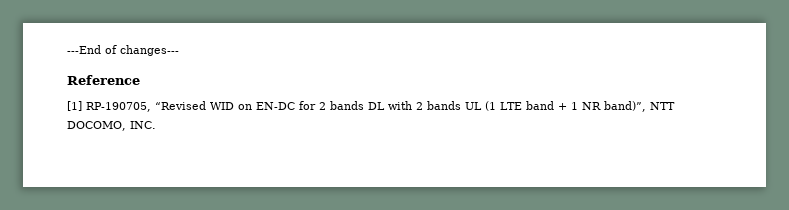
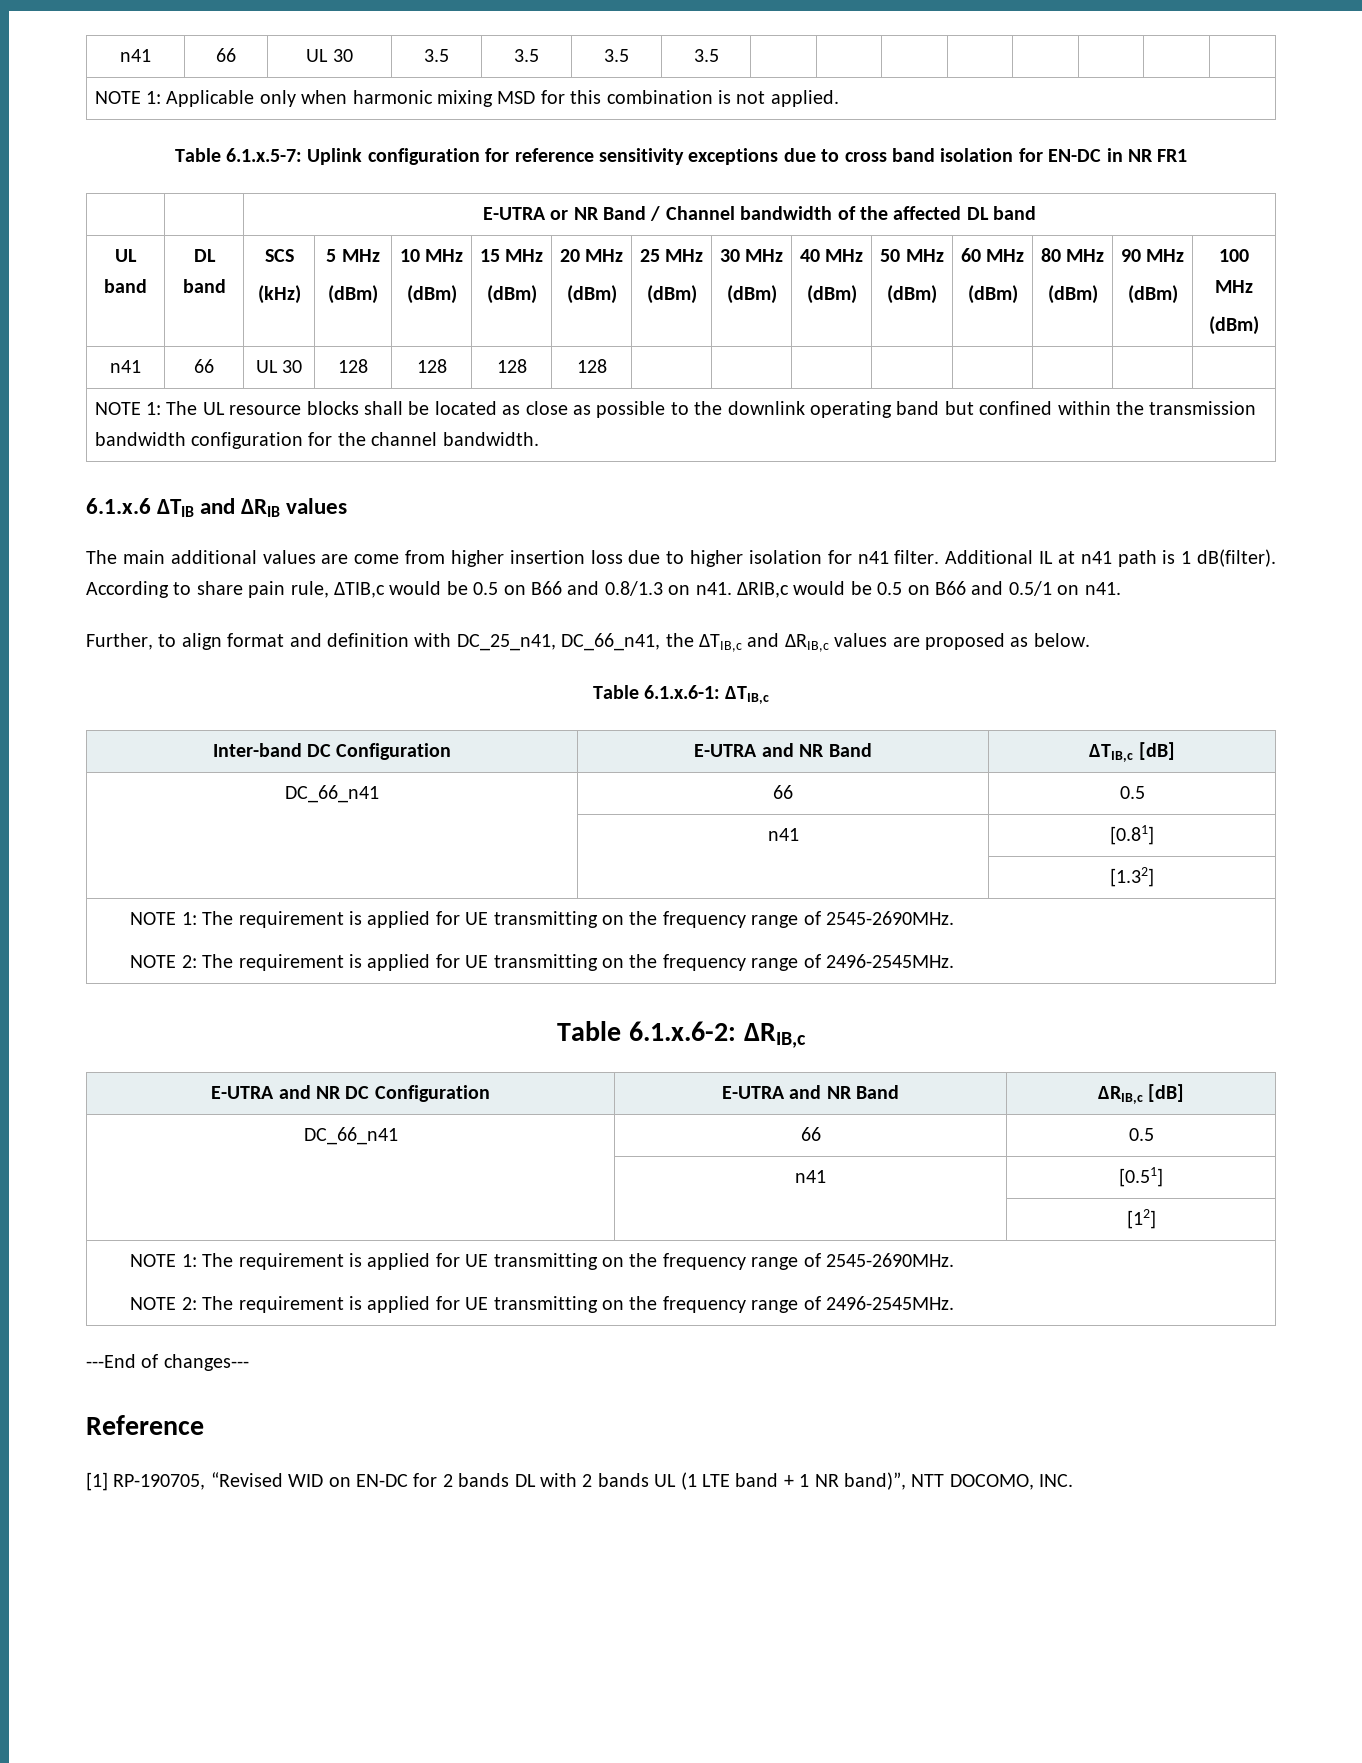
(67, 49) none -> [120,49,151,62] [216,48,236,62] [306,49,353,62] [424,49,449,62] [514,49,539,62] [604,49,629,62] [693,49,719,62] [94,90,839,107] [174,148,1188,165] [482,206,1037,221] [115,249,137,262] [104,279,147,293] [193,249,216,262] [182,279,226,293] [264,249,294,262] [257,285,301,304] [326,249,380,262] [328,285,378,304] [399,249,464,262] [406,285,457,304] [479,249,544,262] [486,285,537,304] [559,249,624,262] [566,285,617,304] [639,249,704,262] [646,285,697,304] [719,249,784,262] [726,285,777,304] [799,249,864,262] [806,285,857,304] [880,249,944,262] [887,285,937,304] [960,248,1025,262] [967,285,1018,304] [1040,248,1105,262] [1047,285,1098,304] [1120,249,1185,262] [1127,285,1178,304] [1219,249,1249,262] [1215,280,1253,293] [1209,316,1259,335] [110,360,141,373] [194,359,214,373] [255,360,303,373] [338,359,368,373] [416,359,447,373] [496,359,527,373] [576,359,607,373] [94,401,1257,418] [94,432,539,449] [86,498,348,517] [86,549,1276,567] [86,581,1121,598] [86,633,1090,652] [592,685,770,704] [212,743,452,760] [694,743,872,757] [1089,742,1175,762] [285,785,379,803] [772,785,793,799] [1119,786,1145,799] [767,828,799,841] [1110,825,1154,845] [1110,867,1154,887] [130,911,954,928] [130,954,954,971] [557,1021,806,1048] [211,1085,490,1102] [721,1085,900,1099] [1097,1084,1185,1104] [303,1127,398,1145] [800,1127,821,1141] [1128,1128,1154,1141] [794,1170,826,1183] [1119,1167,1163,1187] [1126,1209,1156,1229] [130,1253,954,1270] [130,1296,954,1313] n41 | 66 | UL 30 | 3.5 | 3.5 | 3.5 | 3.5 | | | | | | | | // NOTE 1: Applicable only when harmonic mixing MSD for this combination is not applied. // Table 6.1.x.5-7: Uplink configuration for reference sensitivity exceptions due to cross band isolation for EN-DC in NR FR1 // | | E-UTRA or NR Band / Channel bandwidth of the affected DL band // UL band | DL band | SCS // (kHz) | 5 MHz // (dBm) | 10 MHz // (dBm) | 15 MHz // (dBm) | 20 MHz // (dBm) | 25 MHz // (dBm) | 30 MHz // (dBm) | 40 MHz // (dBm) | 50 MHz // (dBm) | 60 MHz // (dBm) | 80 MHz // (dBm) | 90 MHz // (dBm) | 100 MHz // (dBm) // n41 | 66 | UL 30 | 128 | 128 | 128 | 128 | | | | | | | | // NOTE 1: The UL resource blocks shall be located as close as possible to the downlink operating band but confined within the transmission bandwidth configuration for the channel bandwidth. // 6.1.x.6 ∆TIB and ∆RIB values // The main additional values are come from higher insertion loss due to higher isolation for n41 filter. Additional IL at n41 path is 1 dB(filter). According to share pain rule, ΔTIB,c would be 0.5 on B66 and 0.8/1.3 on n41. ΔRIB,c would be 0.5 on B66 and 0.5/1 on n41. // Further, to align format and definition with DC_25_n41, DC_66_n41, the ΔTIB,c and ΔRIB,c values are proposed as below. // Table 6.1.x.6-1: ΔTIB,c // Inter-band DC Configuration | E-UTRA and NR Band | ΔTIB,c [dB] // DC_66_n41 | 66 | 0.5 // | n41 | [0.81] // | | [1.32] // NOTE 1: The requirement is applied for UE transmitting on the frequency range of 2545-2690MHz. // NOTE 2: The requirement is applied for UE transmitting on the frequency range of 2496-2545MHz. // Table 6.1.x.6-2: ΔRIB,c // E-UTRA and NR DC Configuration | E-UTRA and NR Band | ΔRIB,c [dB] // DC_66_n41 | 66 | 0.5 // | n41 | [0.51] // | | [12] // NOTE 1: The requirement is applied for UE transmitting on the frequency range of 2545-2690MHz. // NOTE 2: The requirement is applied for UE transmitting on the frequency range of 2496-2545MHz. //

